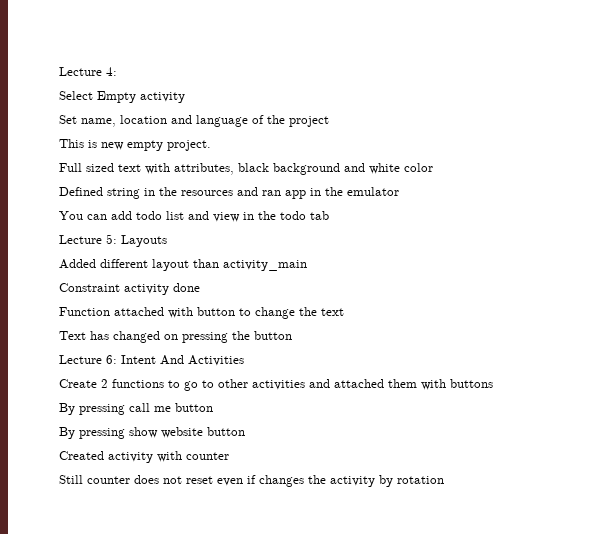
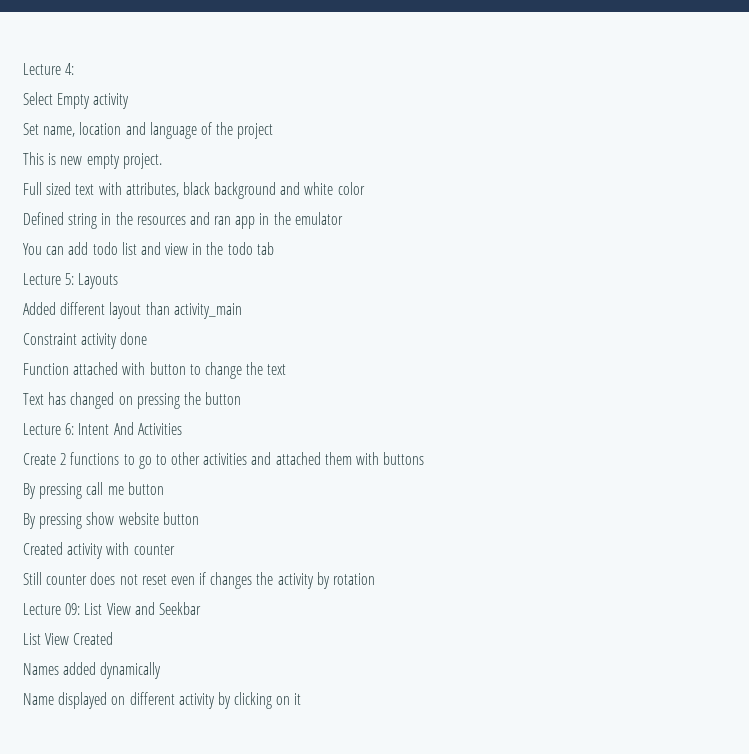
(444, 480) none -> [23,602,201,615] [23,632,114,645] [23,662,162,679] [23,692,302,709] // Lecture 09: List View and Seekbar // List View Created // Names added dynamically // Name displayed on different activity by clicking on it

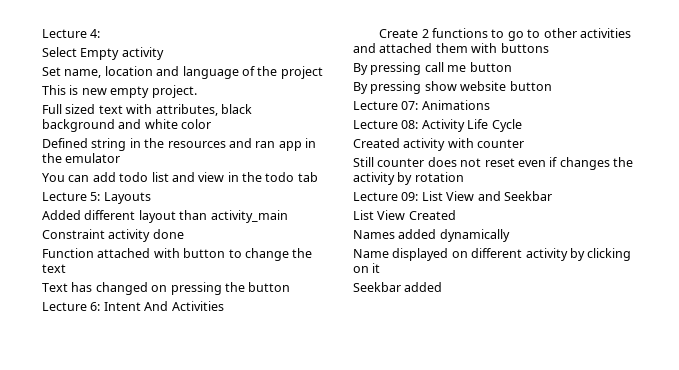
(199, 518) none -> [353,100,490,110] [353,119,522,132] // Lecture 07: Animations // Lecture 08: Activity Life Cycle
(302, 699) none -> [353,282,443,292] // Seekbar added

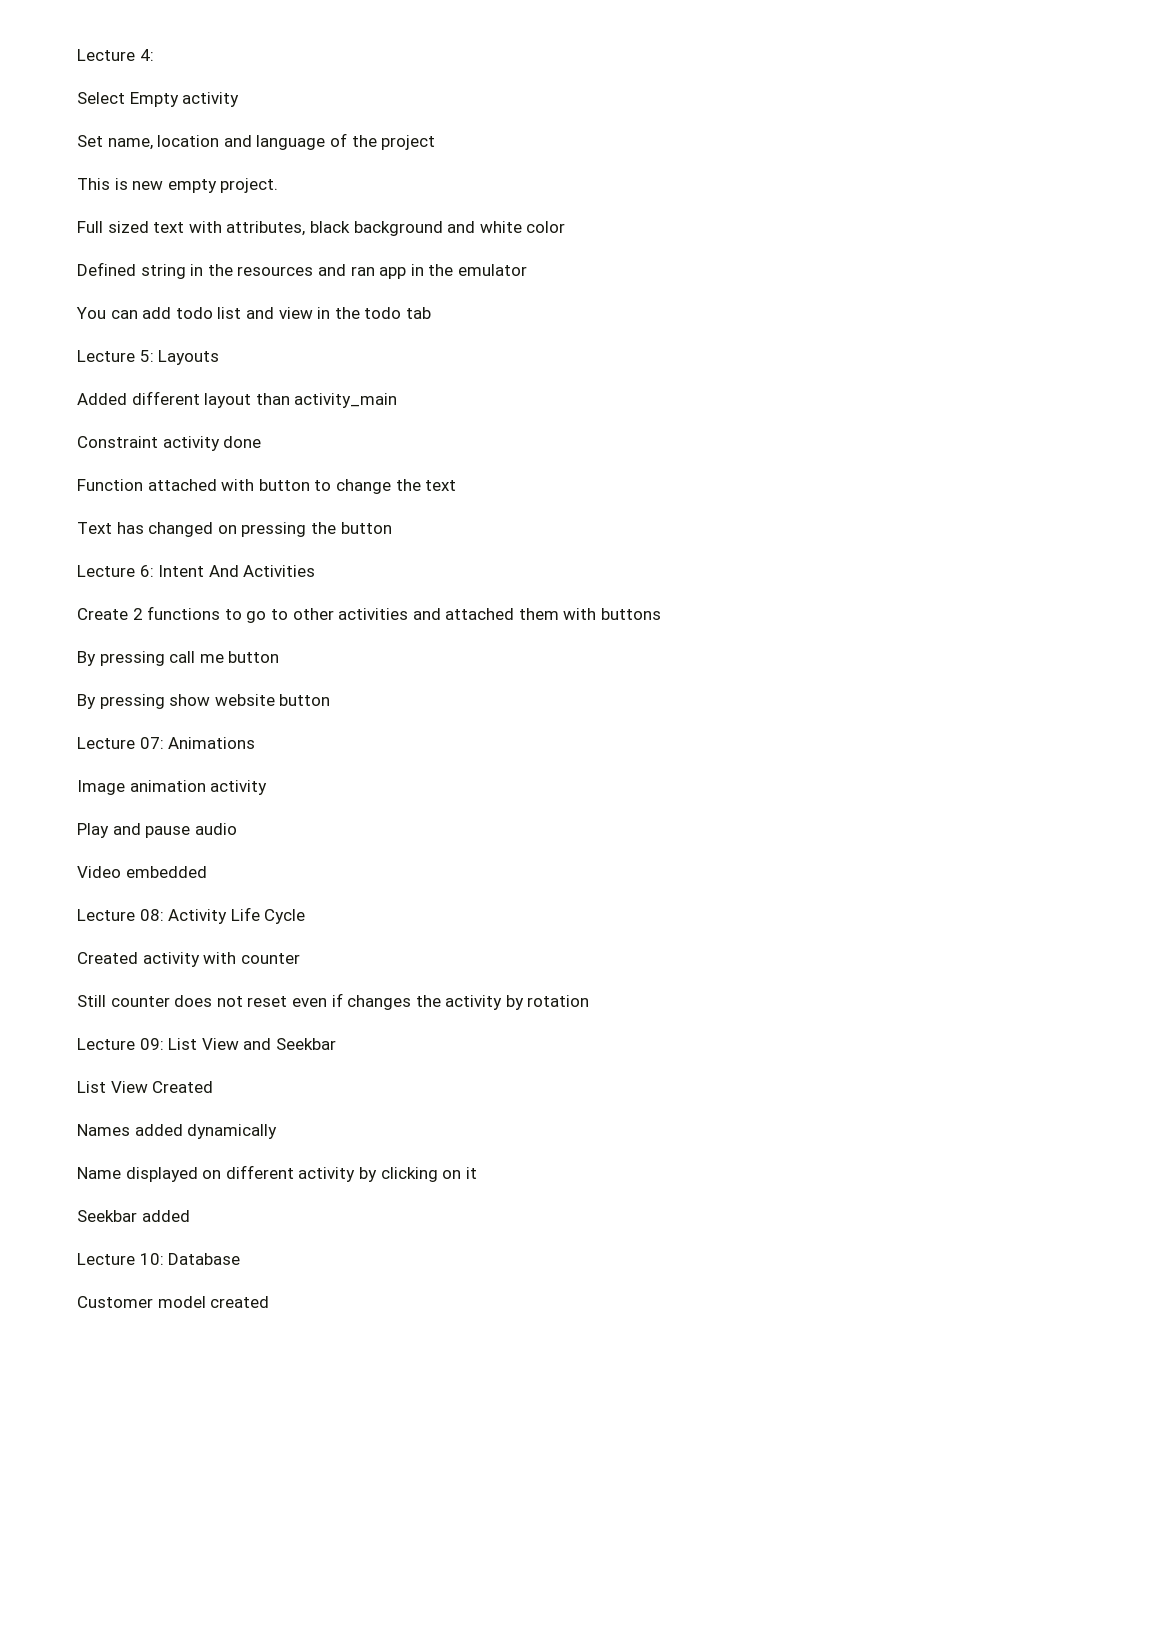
(490, 105) none -> [77,780,268,795] [77,823,237,838] [77,866,207,878] // Image animation activity // Play and pause audio // Video embedded
(443, 287) none -> [77,1253,241,1265] [77,1296,270,1308] // Lecture 10: Database // Customer model created

